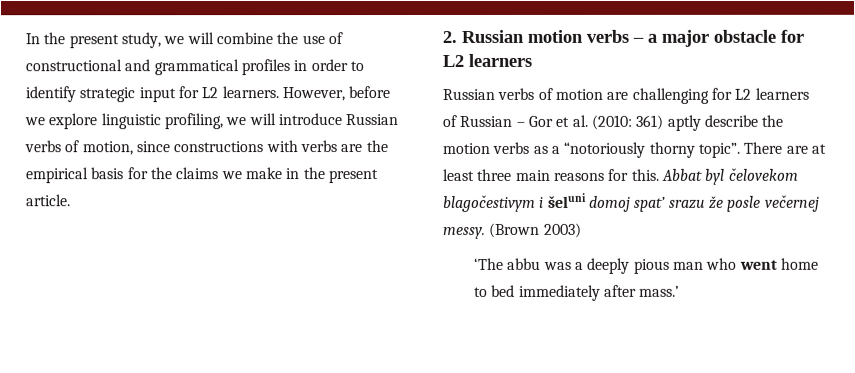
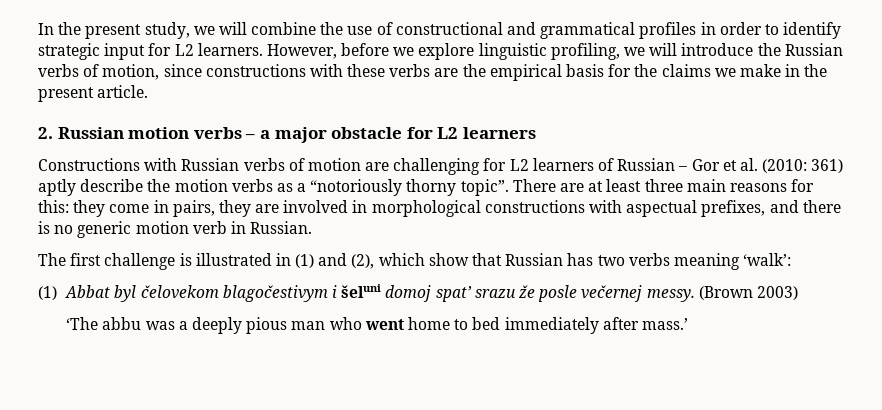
(342, 119) none -> [757,43,781,56] the
(298, 146) none -> [347,64,386,77] these
(532, 60) none -> [38,158,178,171] Constructions with
[630,168,659,181] this. -> [38,200,841,217] [38,221,313,238] [38,253,792,270] [38,286,57,300] this: they come in pairs, they are involved in morphological constructions with aspectual prefixes, and there is no generic motion verb in Russian. // The first challenge is illustrated in (1) and (2), which show that Russian has two verbs meaning ‘walk’: // (1)

